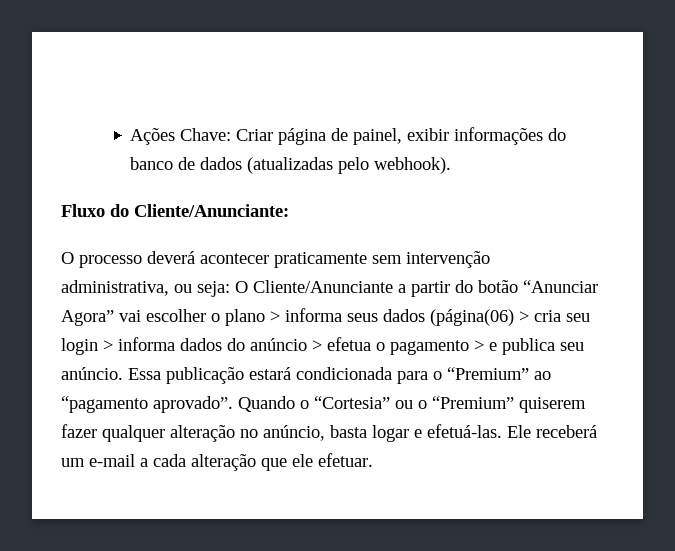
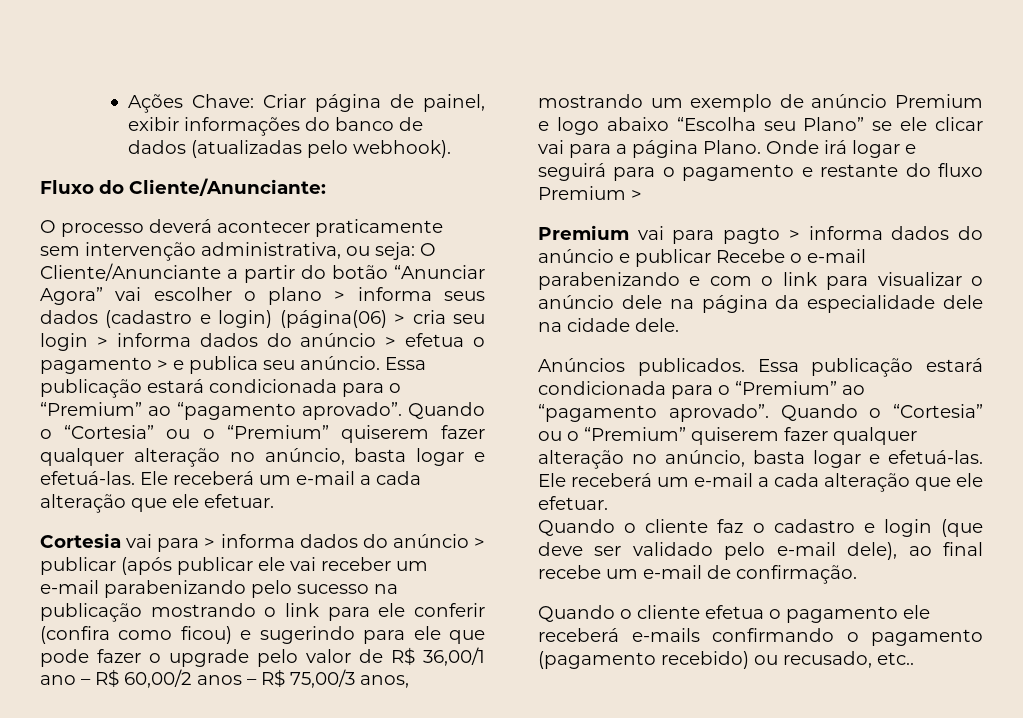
(425, 315) none -> [105,310,273,328] (cadastro e login)
(373, 460) none -> [40,533,485,552] [40,557,428,575] [40,580,398,598] [40,603,486,622] [40,626,485,644] [40,647,485,667] [40,669,409,688] [538,94,983,112] [538,117,983,135] [538,140,916,158] [538,163,983,181] [538,186,642,200] [538,225,983,244] [538,249,866,267] [538,272,983,290] [538,295,983,313] [538,318,679,332] [538,358,983,377] [538,381,865,399] [538,404,983,422] [538,427,917,445] [538,450,983,469] [538,473,983,492] [538,496,608,510] [538,519,983,537] [538,542,983,560] [538,565,857,584] [538,605,930,623] [538,628,983,646] [538,651,914,669] // Cortesia vai para > informa dados do anúncio > publicar (após publicar ele vai receber um e-mail parabenizando pelo sucesso na publicação mostrando o link para ele conferir (confira como ficou) e sugerindo para ele que pode fazer o upgrade pelo valor de R$ 36,00/1 ano – R$ 60,00/2 anos – R$ 75,00/3 anos, mostrando um exemplo de anúncio Premium e logo abaixo “Escolha seu Plano” se ele clicar vai para a página Plano. Onde irá logar e seguirá para o pagamento e restante do fluxo Premium > // Premium vai para pagto > informa dados do anúncio e publicar Recebe o e-mail parabenizando e com o link para visualizar o anúncio dele na página da especialidade dele na cidade dele. // Anúncios publicados. Essa publicação estará condicionada para o “Premium” ao “pagamento aprovado”. Quando o “Cortesia” ou o “Premium” quiserem fazer qualquer alteração no anúncio, basta logar e efetuá-las. Ele receberá um e-mail a cada alteração que ele efetuar. // Quando o cliente faz o cadastro e login (que deve ser validado pelo e-mail dele), ao final recebe um e-mail de confirmação. // Quando o cliente efetua o pagamento ele receberá e-mails confirmando o pagamento (pagamento recebido) ou recusado, etc..

